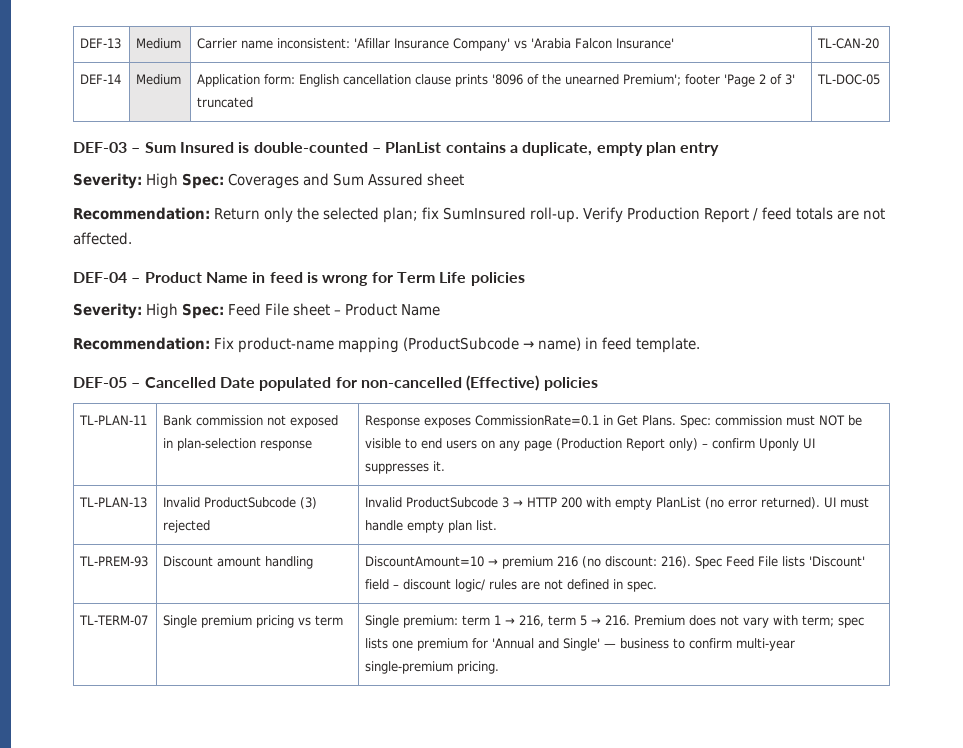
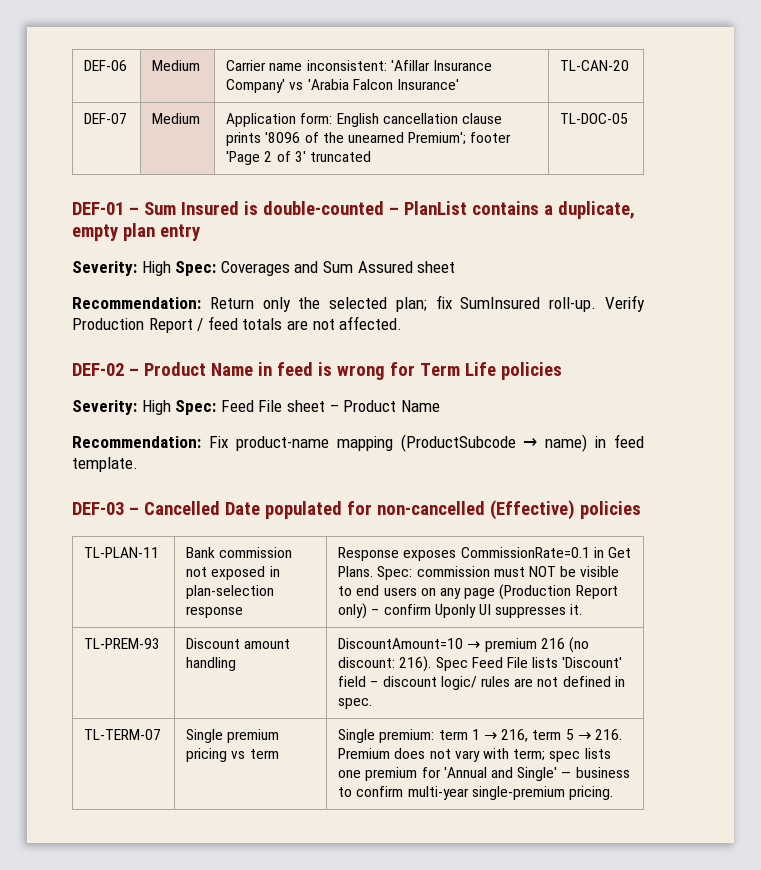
[80,38,122,49] DEF-13 -> [84,60,128,71] DEF-06
[80,74,122,84] DEF-14 -> [84,113,128,124] DEF-07
[73,142,127,153] DEF-03 -> [72,202,124,215] DEF-01
[73,272,127,283] DEF-04 -> [72,363,124,376] DEF-02
[73,377,127,388] DEF-05 -> [72,502,124,515] DEF-03
[79,497,148,508] [163,497,318,509] [163,520,211,533] [365,497,870,510] [365,520,498,533] // TL-PLAN-13 | Invalid ProductSubcode (3) rejected | Invalid ProductSubcode 3 → HTTP 200 with empty PlanList (no error returned). UI must handle empty plan list. -> (583, 609) none

